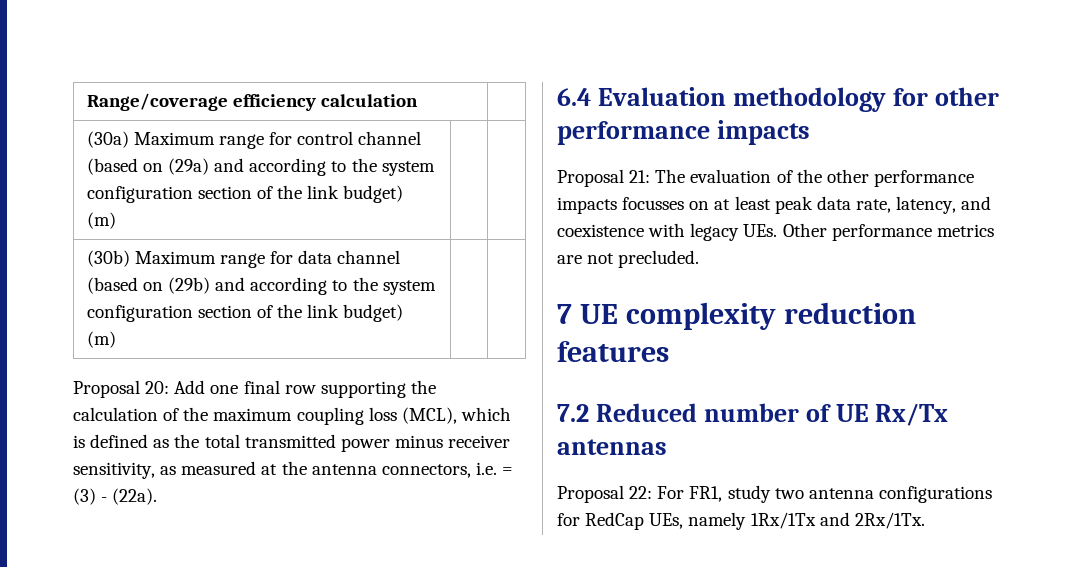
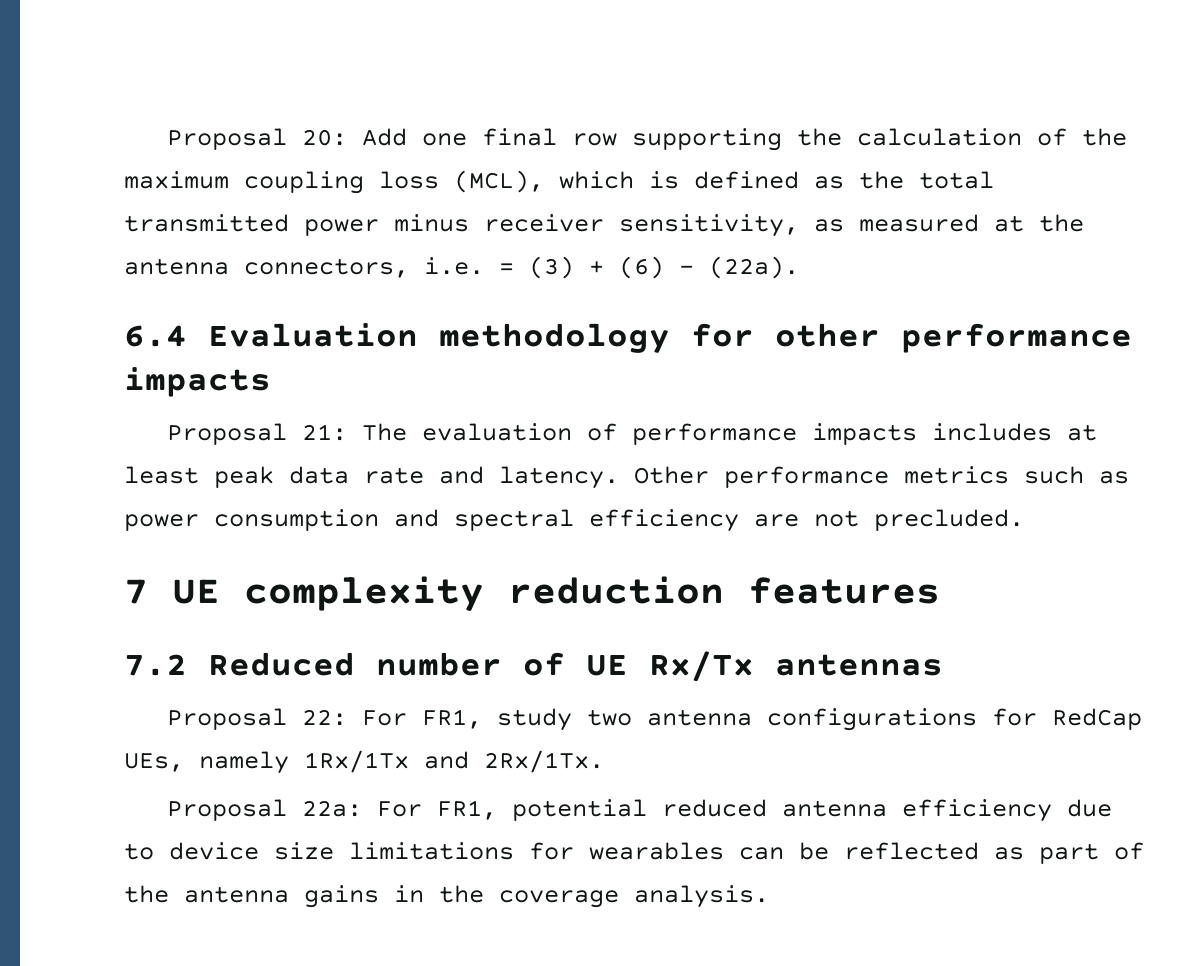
[86,93,419,111] [86,131,422,149] [86,158,435,176] [86,185,404,203] [86,212,116,229] [86,250,401,268] [86,277,436,295] [86,304,404,322] [86,331,116,348] Range/coverage efficiency calculation | // (30a) Maximum range for control channel (based on (29a) and according to the system configuration section of the link budget) (m) | | // (30b) Maximum range for data channel (based on (29b) and according to the system configuration section of the link budget) (m) | | // -> (167, 139) none
(96, 496) none -> [589,256,664,279] + (6)
[796,169,974,187] [557,196,992,214] [557,223,994,241] the other performance impacts focusses on at least peak data rate, latency, and coexistence with legacy UEs. Other performance metrics -> [632,423,1098,445] [124,466,1129,489] [124,509,739,532] performance impacts includes at least peak data rate and latency. Other performance metrics such as power consumption and spectral efficiency
(925, 520) none -> [167,799,1113,822] [124,842,1144,864] [124,885,769,908] // Proposal 22a: For FR1, potential reduced antenna efficiency due to device size limitations for wearables can be reflected as part of the antenna gains in the coverage analysis.

